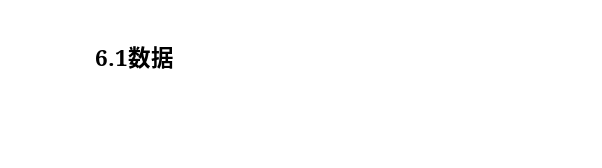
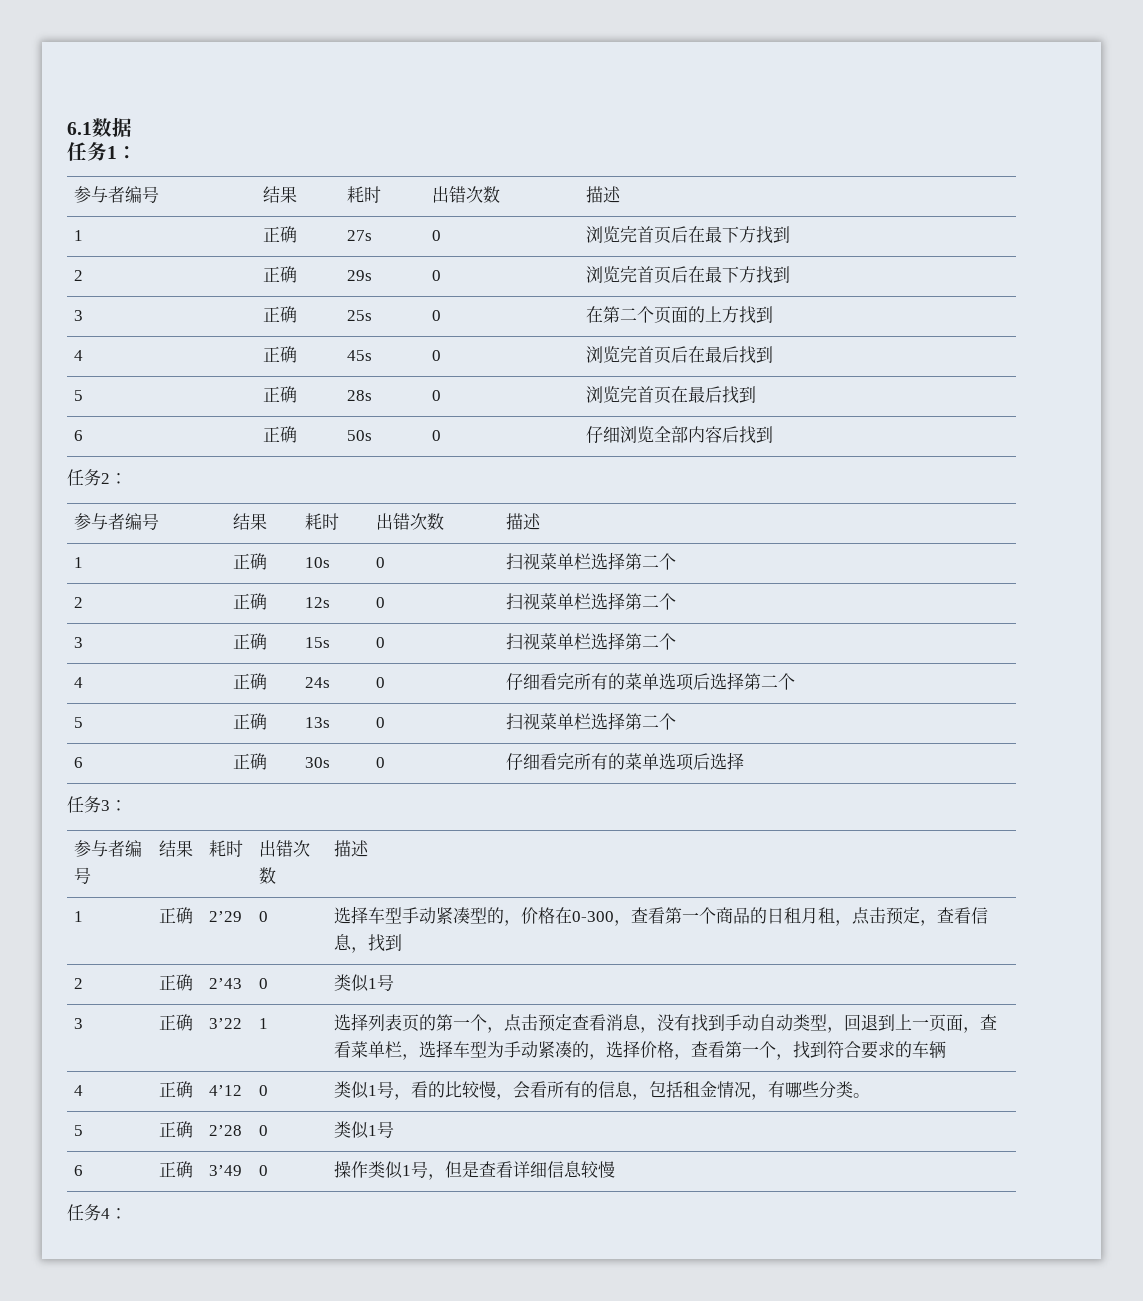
(174, 57) none -> [67,142,137,161] [74,186,160,203] [263,186,298,203] [347,186,382,203] [432,186,501,203] [586,186,622,203] [74,230,84,241] [263,226,298,243] [347,230,373,241] [432,230,442,241] [586,226,791,244] [74,270,84,281] [263,266,298,283] [347,270,373,281] [432,270,442,281] [586,266,791,284] [74,310,84,321] [263,306,298,323] [347,310,373,321] [432,310,442,321] [586,306,774,324] [74,350,84,361] [263,346,298,363] [347,350,373,361] [432,350,442,361] [586,346,774,364] [74,390,84,401] [263,386,298,403] [347,390,373,401] [432,390,442,401] [586,386,757,404] [74,430,84,441] [263,426,298,443] [347,430,373,441] [432,430,442,441] [586,426,774,444] [67,469,127,486] [74,513,160,530] [233,513,268,530] [305,513,340,530] [376,513,445,530] [506,513,542,530] [74,557,84,568] [233,553,268,570] [305,557,331,568] [376,557,386,568] [506,552,677,570] [74,597,84,608] [233,593,268,610] [305,597,331,608] [376,597,386,608] [506,592,677,610] [74,637,84,648] [233,633,268,650] [305,637,331,648] [376,637,386,648] [506,632,677,650] [74,677,84,688] [233,673,268,690] [305,677,331,688] [376,677,386,688] [506,672,796,691] [74,717,84,728] [233,713,268,730] [305,717,331,728] [376,717,386,728] [506,712,677,730] [74,757,84,768] [233,753,268,770] [305,757,331,768] [376,757,386,768] [506,752,745,771] [67,796,127,813] [74,840,143,857] [74,867,92,884] [159,840,194,857] [209,840,244,857] [259,840,311,857] [259,867,277,884] [334,840,370,857] [74,911,84,922] [159,907,194,924] [209,911,243,922] [259,911,269,922] [334,906,989,926] [334,934,403,953] [74,978,84,989] [159,974,194,991] [209,978,243,989] [259,978,269,989] [334,974,395,992] [74,1018,84,1029] [159,1014,194,1031] [209,1018,243,1029] [259,1018,269,1029] [334,1013,998,1033] [334,1040,947,1060] [74,1085,84,1096] [159,1081,194,1098] [209,1085,243,1096] [259,1085,269,1096] [334,1081,871,1100] [74,1125,84,1136] [159,1121,194,1138] [209,1125,243,1136] [259,1125,269,1136] [334,1121,395,1139] [74,1165,84,1176] [159,1161,194,1178] [209,1165,243,1176] [259,1165,269,1176] [334,1161,616,1180] [67,1204,127,1221] // 任务1： // 参与者编号 | 结果 | 耗时 | 出错次数 | 描述 // 1 | 正确 | 27s | 0 | 浏览完首页后在最下方找到 // 2 | 正确 | 29s | 0 | 浏览完首页后在最下方找到 // 3 | 正确 | 25s | 0 | 在第二个页面的上方找到 // 4 | 正确 | 45s | 0 | 浏览完首页后在最后找到 // 5 | 正确 | 28s | 0 | 浏览完首页在最后找到 // 6 | 正确 | 50s | 0 | 仔细浏览全部内容后找到 // 任务2： // 参与者编号 | 结果 | 耗时 | 出错次数 | 描述 // 1 | 正确 | 10s | 0 | 扫视菜单栏选择第二个 // 2 | 正确 | 12s | 0 | 扫视菜单栏选择第二个 // 3 | 正确 | 15s | 0 | 扫视菜单栏选择第二个 // 4 | 正确 | 24s | 0 | 仔细看完所有的菜单选项后选择第二个 // 5 | 正确 | 13s | 0 | 扫视菜单栏选择第二个 // 6 | 正确 | 30s | 0 | 仔细看完所有的菜单选项后选择 // 任务3： // 参与者编号 | 结果 | 耗时 | 出错次数 | 描述 // 1 | 正确 | 2’29 | 0 | 选择车型手动紧凑型的，价格在0-300，查看第一个商品的日租月租，点击预定，查看信息，找到 // 2 | 正确 | 2’43 | 0 | 类似1号 // 3 | 正确 | 3’22 | 1 | 选择列表页的第一个，点击预定查看消息，没有找到手动自动类型，回退到上一页面，查看菜单栏，选择车型为手动紧凑的，选择价格，查看第一个，找到符合要求的车辆 // 4 | 正确 | 4’12 | 0 | 类似1号，看的比较慢，会看所有的信息，包括租金情况，有哪些分类。 // 5 | 正确 | 2’28 | 0 | 类似1号 // 6 | 正确 | 3’49 | 0 | 操作类似1号，但是查看详细信息较慢 // 任务4：

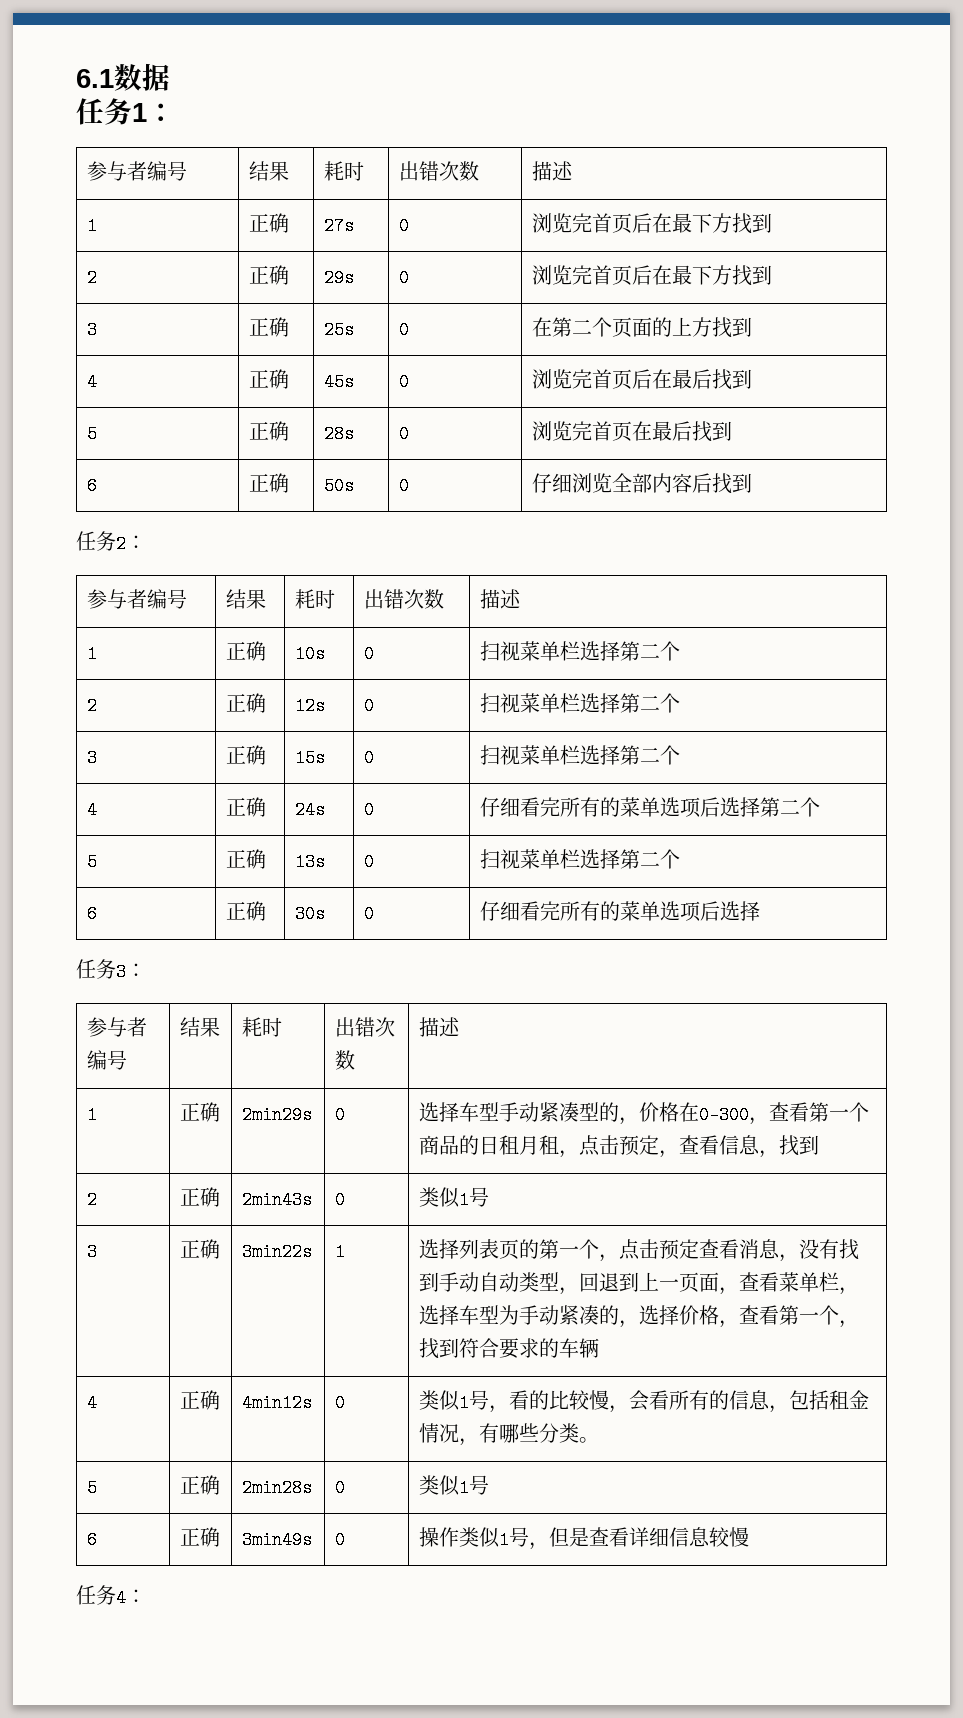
[209,911,243,922] 2’29 -> [242,1106,313,1124] 2min29s
[209,978,243,989] 2’43 -> [242,1191,313,1209] 2min43s
[209,1018,243,1029] 3’22 -> [242,1243,313,1261] 3min22s
[209,1085,243,1096] 4’12 -> [242,1394,313,1412] 4min12s
[209,1125,243,1136] 2’28 -> [242,1479,313,1497] 2min28s
[209,1165,243,1176] 3’49 -> [242,1531,313,1549] 3min49s

